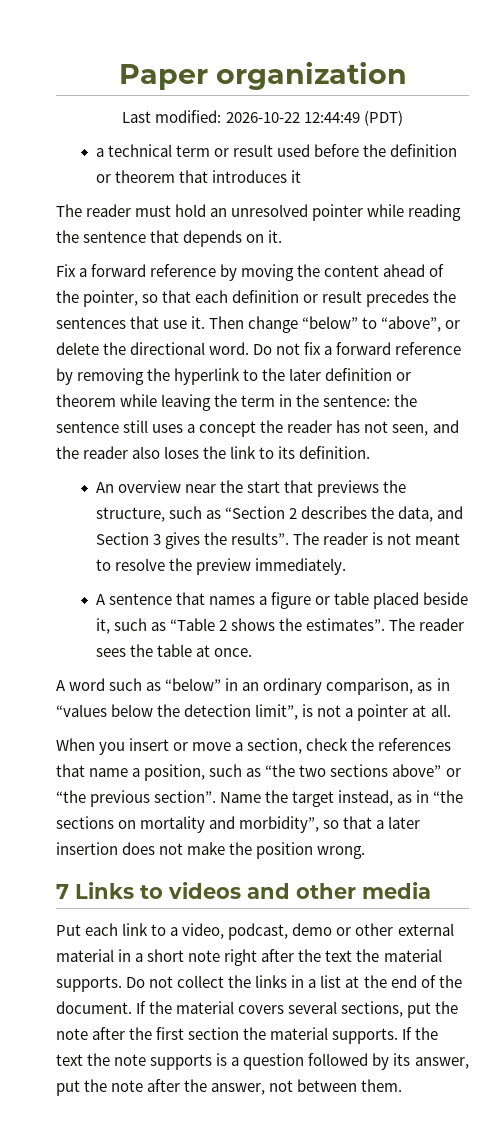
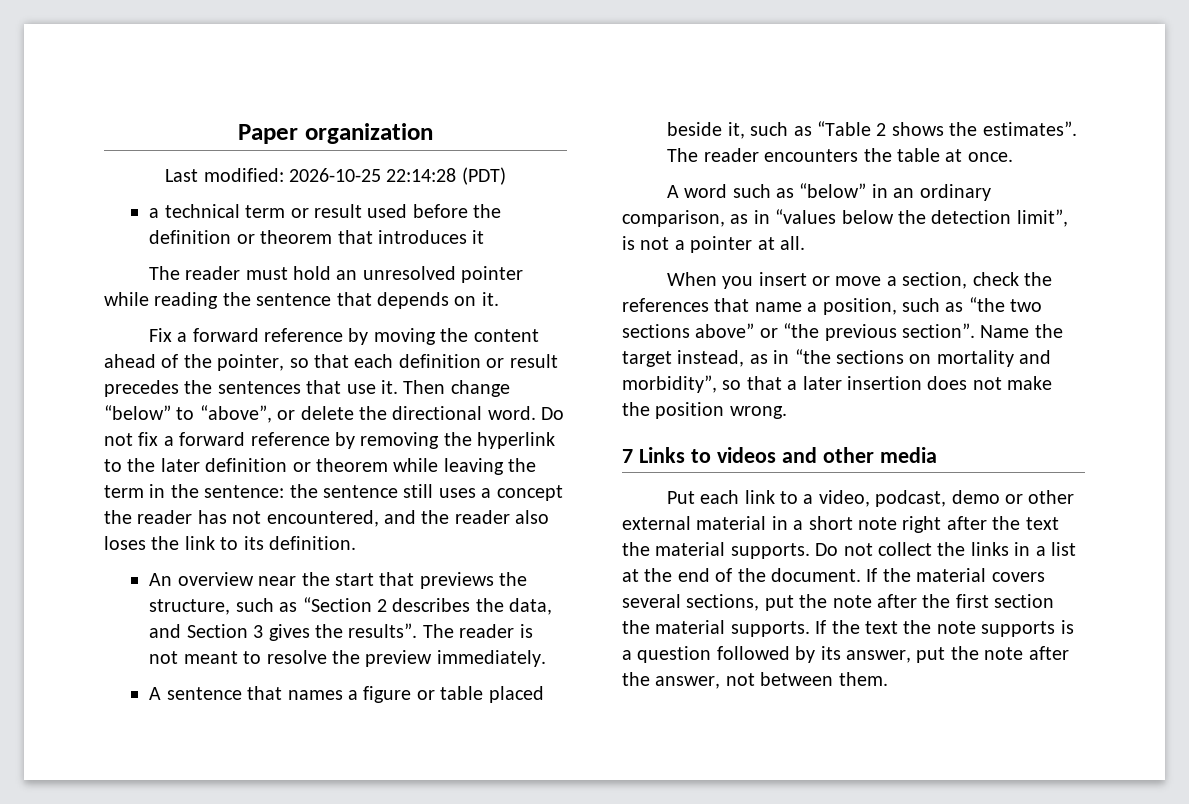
[225,112,360,123] 2026-10-22 12:44:49 -> [289,168,457,182] 2026-10-25 22:14:28
[392,424,429,436] seen, -> [266,510,379,527] encountered,
[95,648,126,657] sees -> [764,149,859,162] encounters

